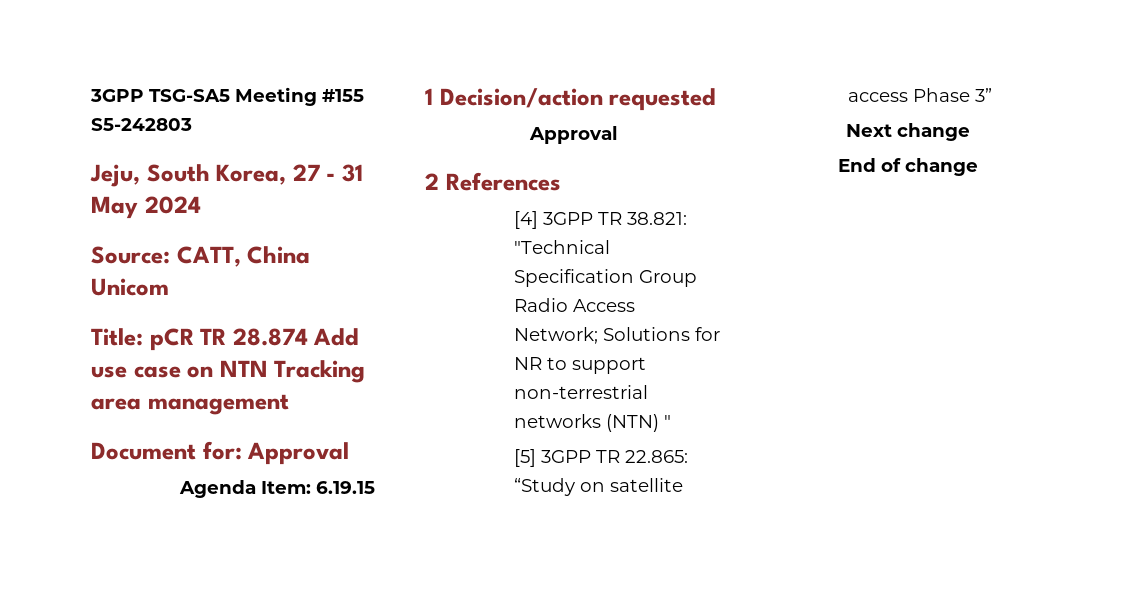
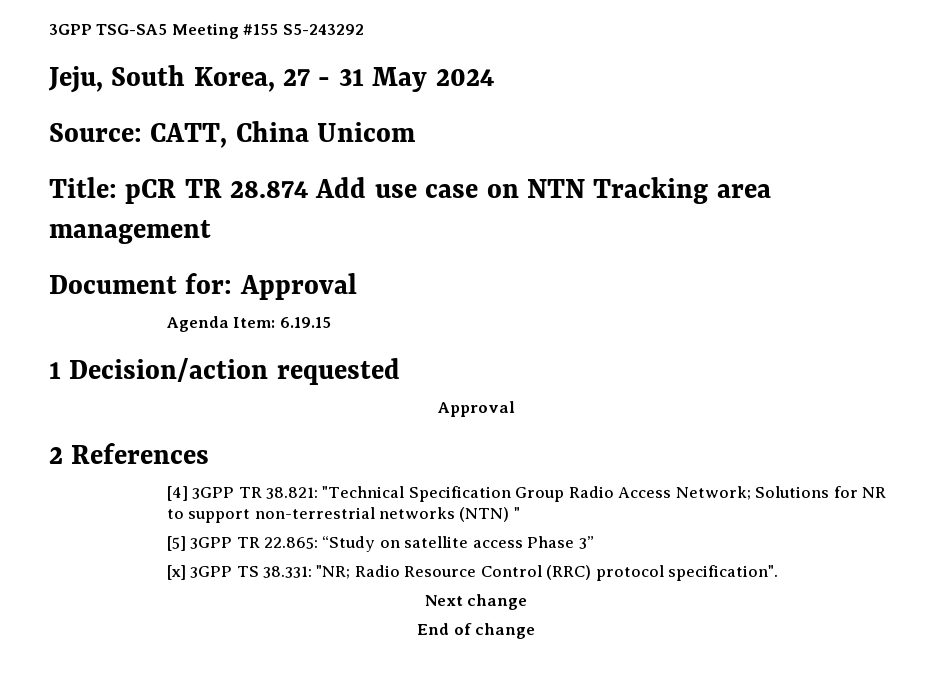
[91,118,192,131] S5-242803 -> [282,24,364,35] S5-243292
(993, 95) none -> [166,565,779,581] // [x] 3GPP TS 38.331: "NR; Radio Resource Control (RRC) protocol specification".

